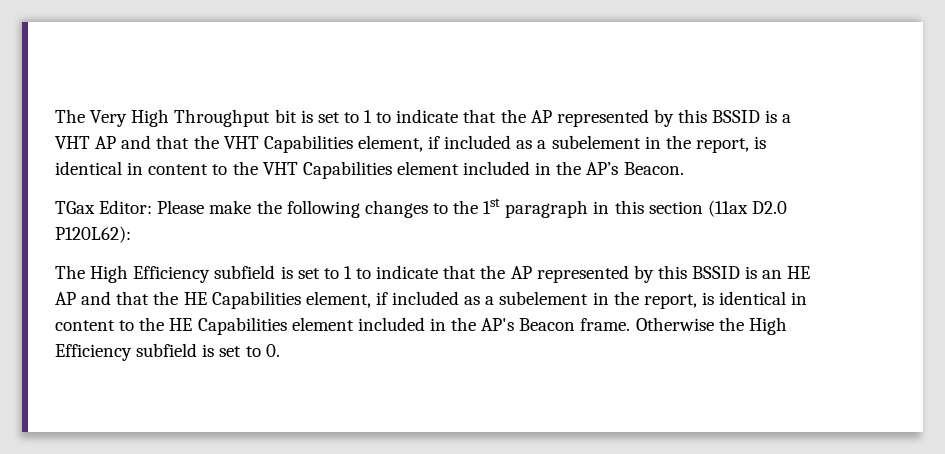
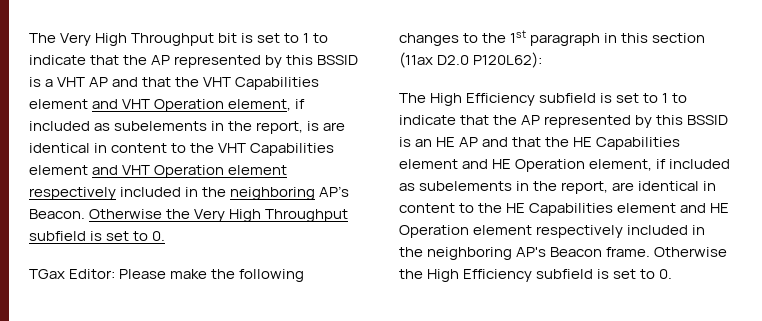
[357,135,767,153] element, if included as a subelement in the report, is -> [29,99,306,112] [29,121,346,134] element and VHT Operation element, if included as subelements in the report, is are
[463,161,582,175] included in the -> [92,165,288,178] [29,187,316,200] and VHT Operation element respectively included in the neighboring
(684, 168) none -> [89,209,349,222] [29,231,166,241] Otherwise the Very High Throughput subfield is set to 0.
[305,291,714,309] element, if included as a subelement in the report, is -> [399,159,731,172] [399,181,635,194] element and HE Operation element, if included as subelements in the report, are
[357,317,477,331] included in the -> [680,203,730,213] [399,225,706,238] [399,247,513,260] and HE Operation element respectively included in the neighboring

